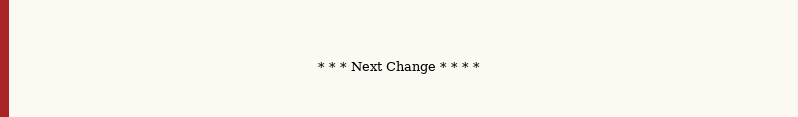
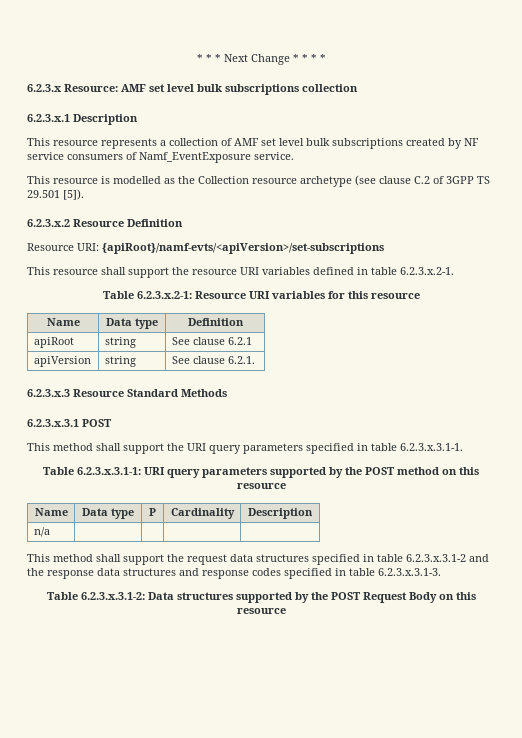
(480, 66) none -> [27,84,358,95] [27,114,138,125] [27,138,479,149] [27,152,294,163] [27,175,490,187] [27,189,84,200] [27,219,183,227] [27,243,384,254] [27,267,454,278] [102,291,420,299] [46,318,80,326] [106,318,158,329] [187,318,244,326] [33,337,74,348] [104,337,136,348] [171,337,252,345] [33,356,91,367] [104,356,136,367] [171,356,255,364] [27,389,227,397] [27,419,112,427] [27,443,463,454] [43,467,479,478] [236,483,286,489] [34,508,68,516] [82,508,134,519] [149,508,156,516] [170,508,235,519] [248,508,313,519] [33,527,50,537] [27,554,489,565] [27,568,441,579] [46,592,476,603] [236,608,286,614] // 6.2.3.x Resource: AMF set level bulk subscriptions collection // 6.2.3.x.1 Description // This resource represents a collection of AMF set level bulk subscriptions created by NF service consumers of Namf_EventExposure service. // This resource is modelled as the Collection resource archetype (see clause C.2 of 3GPP TS 29.501 [5]). // 6.2.3.x.2 Resource Definition // Resource URI: {apiRoot}/namf-evts/<apiVersion>/set-subscriptions // This resource shall support the resource URI variables defined in table 6.2.3.x.2-1. // Table 6.2.3.x.2-1: Resource URI variables for this resource // Name | Data type | Definition // apiRoot | string | See clause 6.2.1 // apiVersion | string | See clause 6.2.1. // 6.2.3.x.3 Resource Standard Methods // 6.2.3.x.3.1 POST // This method shall support the URI query parameters specified in table 6.2.3.x.3.1-1. // Table 6.2.3.x.3.1-1: URI query parameters supported by the POST method on this resource // Name | Data type | P | Cardinality | Description // n/a | | | | // This method shall support the request data structures specified in table 6.2.3.x.3.1-2 and the response data structures and response codes specified in table 6.2.3.x.3.1-3. // Table 6.2.3.x.3.1-2: Data structures supported by the POST Request Body on this resource

